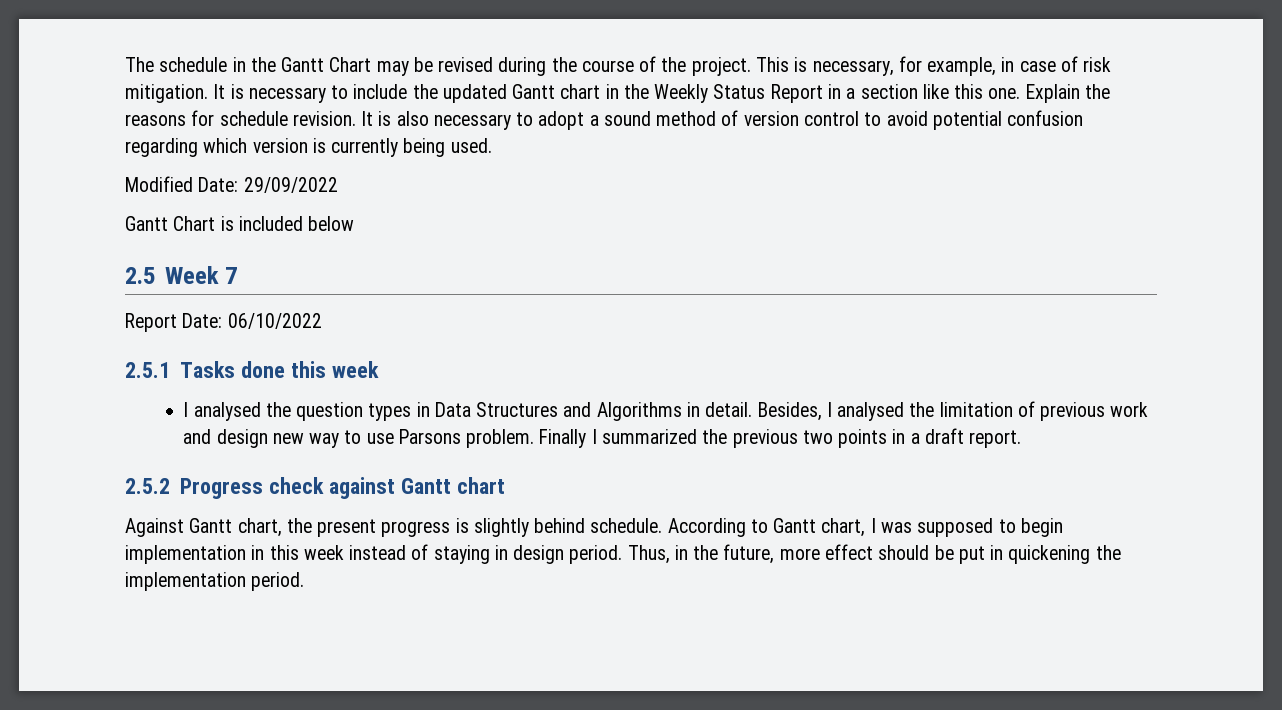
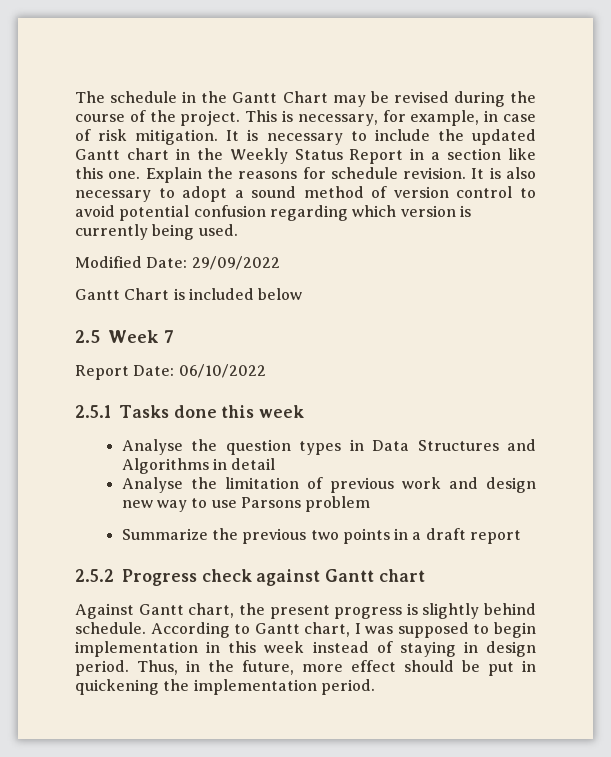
[183,402,261,421] I analysed -> [121,439,183,455] Analyse
[705,402,905,421] detail. Besides, I analysed -> [231,458,276,470] [121,477,183,493] detail // Analyse
[466,429,698,448] problem. Finally I summarized -> [305,496,371,512] [121,528,208,540] problem // Summarize
[969,430,1022,448] report. -> [470,530,522,544] report

